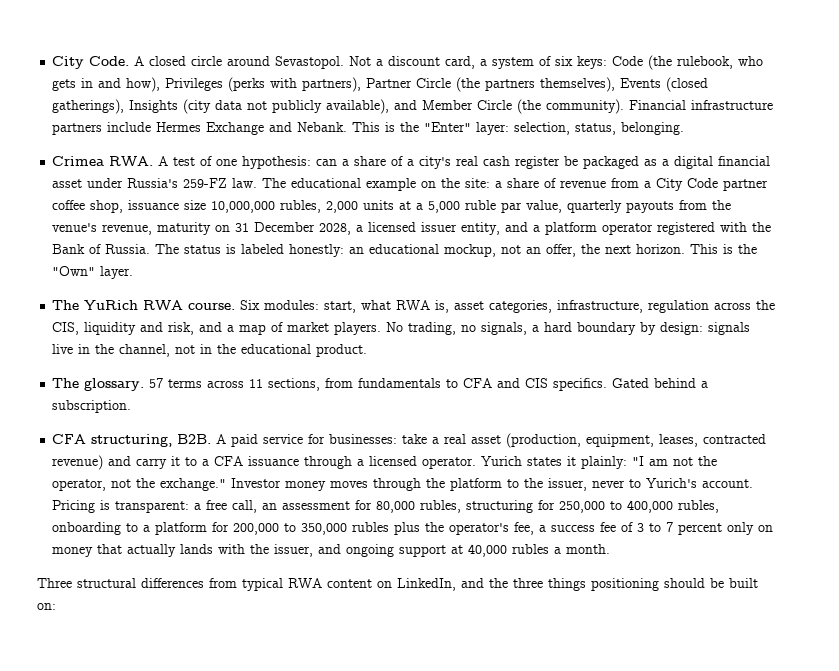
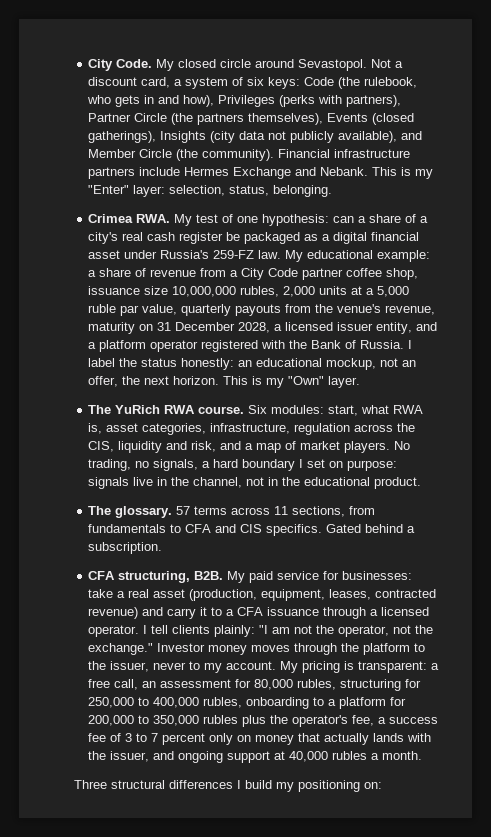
[134,56,145,66] A -> [156,59,175,71] My
[400,122,420,132] the -> [415,169,434,179] my
[158,156,169,166] A -> [174,214,193,226] My
[262,178,491,191] The educational example on the site: -> [285,250,431,262] My educational example:
[155,244,285,254] The status is labeled -> [408,340,413,349] [88,358,178,367] I label the status
[738,244,758,254] the -> [266,378,285,388] my
[640,322,704,335] by design: -> [299,459,398,471] I set on purpose:
[216,434,227,444] A -> [227,571,246,583] My
[481,456,577,466] Yurich states it -> [143,625,211,634] I tell clients
[646,478,754,488] [52,500,96,513] Yurich's account. Pricing -> [204,661,341,673] my account. My pricing
[209,578,758,591] from typical RWA content on LinkedIn, and the three things positioning should be built -> [237,780,360,792] I build my positioning

